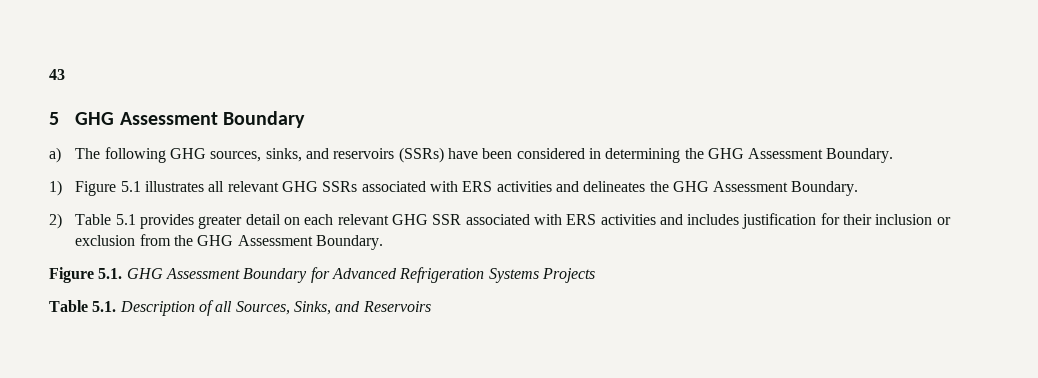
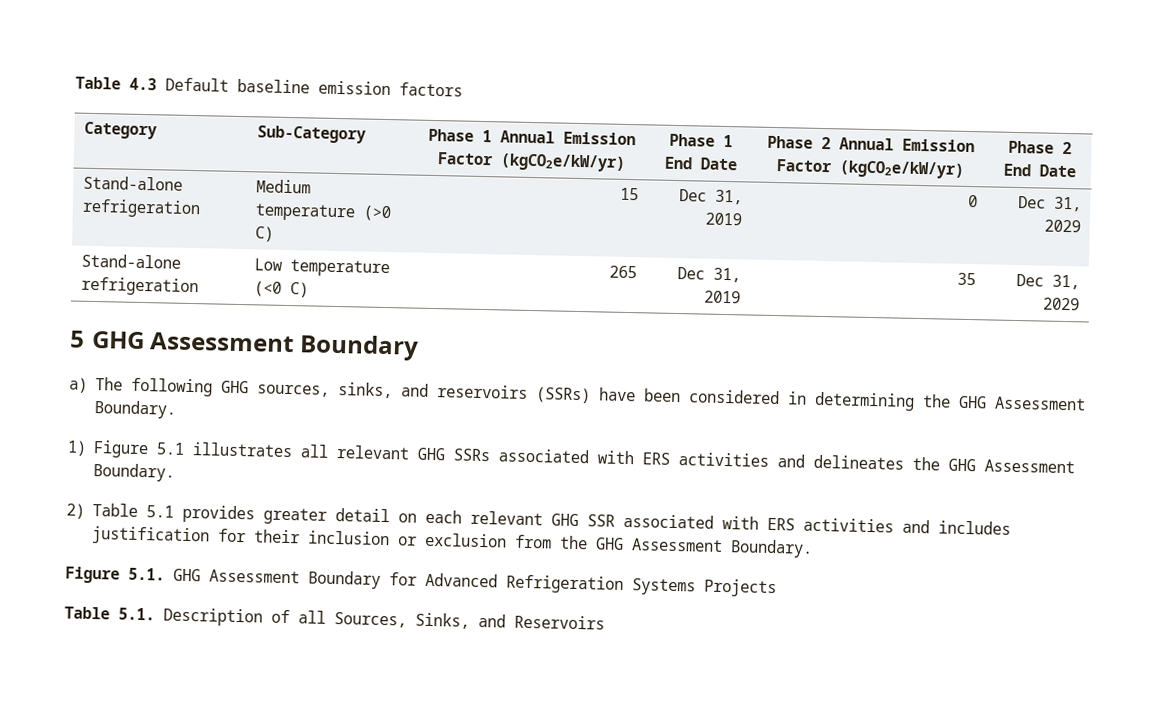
[49,69,65,80] 43 -> [75,76,463,97] [83,121,157,140] [256,125,366,144] [427,128,636,146] [436,152,626,172] [669,133,733,148] [663,156,738,171] [766,135,975,153] [775,159,965,179] [1008,140,1072,155] [1002,163,1076,178] [82,175,183,191] [81,198,201,219] [255,179,311,194] [254,203,391,222] [254,226,274,242] [620,187,640,201] [679,189,744,205] [705,212,743,226] [968,194,979,208] [1018,196,1083,212] [1044,219,1082,233] [80,253,181,269] [80,276,199,297] [253,258,390,278] [253,281,309,298] [609,265,638,279] [677,267,742,283] [704,290,742,304] [957,272,977,286] [1016,273,1081,290] [1043,297,1081,311] Table 4.3 Default baseline emission factors // Category | Sub-Category | Phase 1 Annual Emission Factor (kgCO2e/kW/yr) | Phase 1 End Date | Phase 2 Annual Emission Factor (kgCO2e/kW/yr) | Phase 2 End Date // Stand-alone refrigeration | Medium temperature (>0 C) | 15 | Dec 31, 2019 | 0 | Dec 31, 2029 // Stand-alone refrigeration | Low temperature (<0 C) | 265 | Dec 31, 2019 | 35 | Dec 31, 2029

